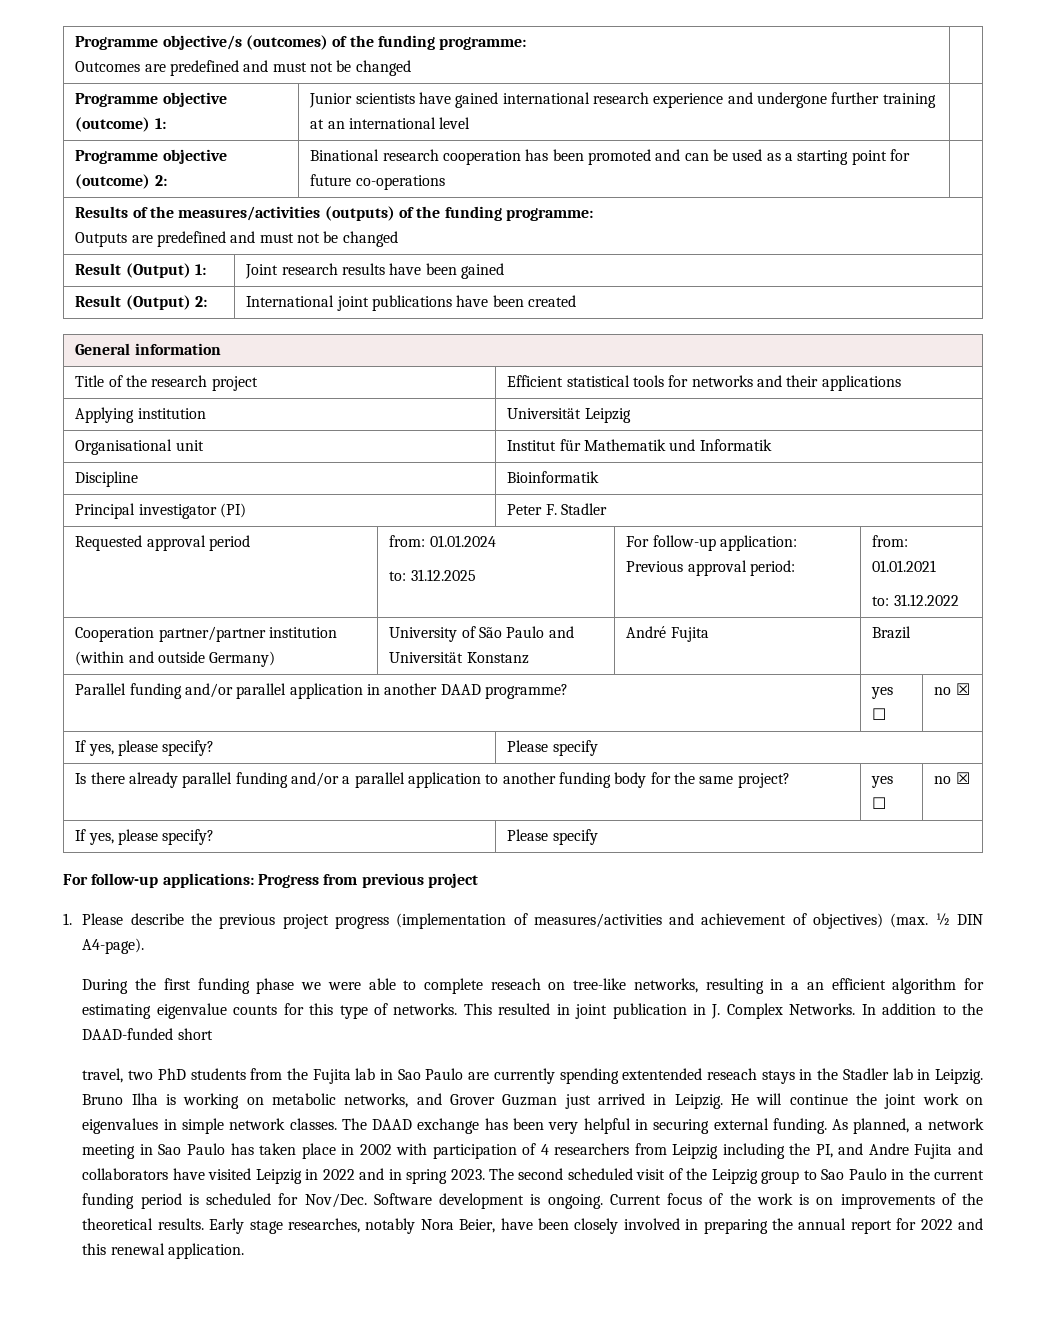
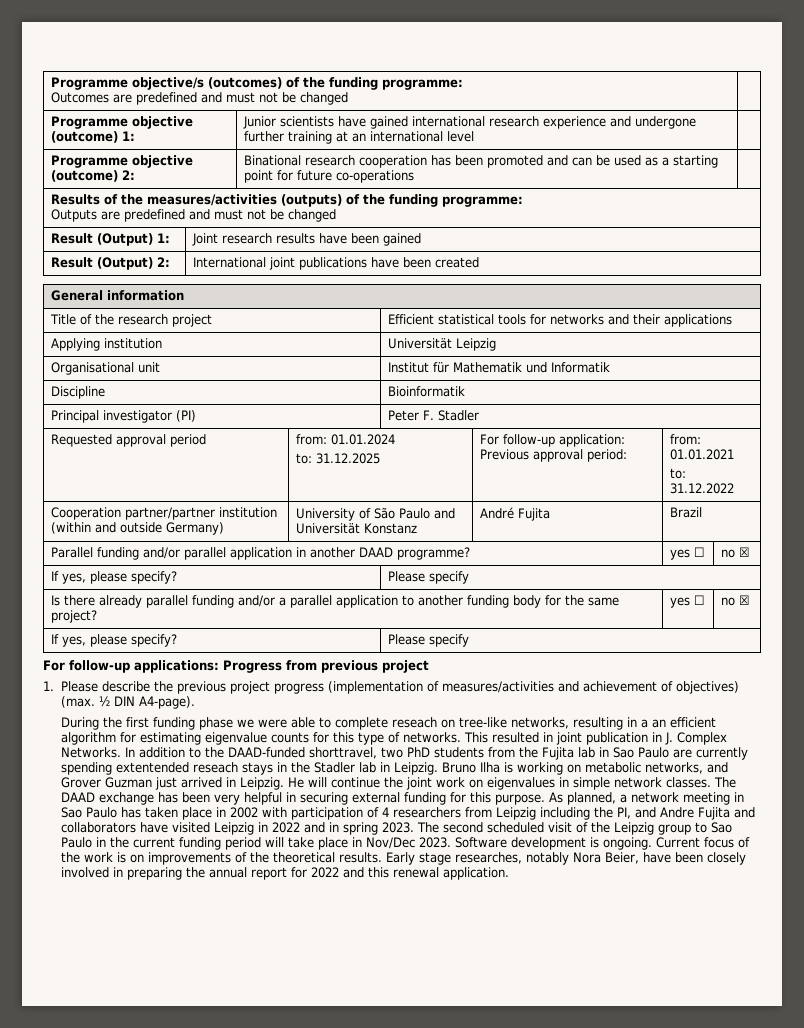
[177,1028,213,1040] [82,1068,124,1083] short // travel, -> [309,747,378,759] shorttravel,
[772,1118,827,1134] funding. -> [404,792,546,805] funding for this purpose.
[188,1193,367,1208] is scheduled for Nov/Dec. -> [265,837,452,850] will take place in Nov/Dec 2023.

